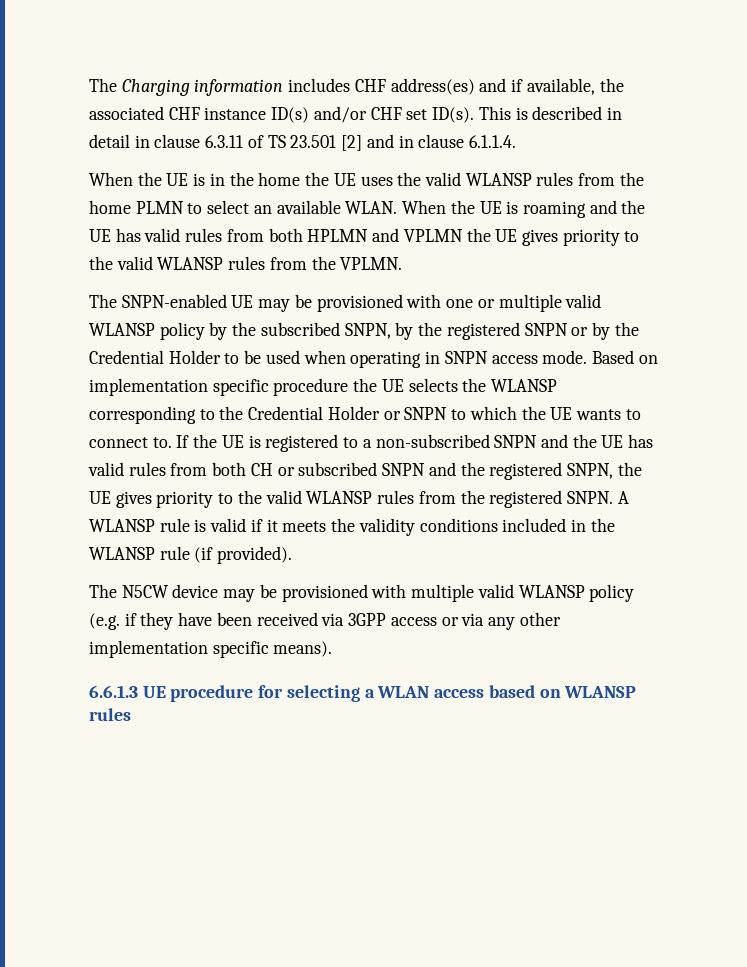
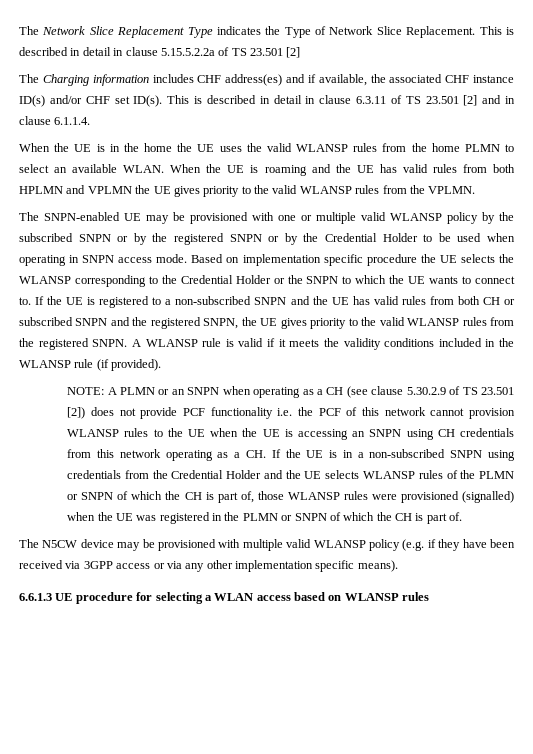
[89,78,117,92] The -> [19,26,514,38] [19,47,301,58] [19,74,39,83] The Network Slice Replacement Type indicates the Type of Network Slice Replacement. This is described in detail in clause 5.15.5.2.2a of TS 23.501 [2] // The
[344,323,391,339] SNPN, -> [78,234,129,242] SNPN or
(401, 415) none -> [287,275,303,284] the
(293, 555) none -> [67,386,515,398] [67,407,515,419] [67,428,514,440] [67,449,515,461] [67,470,515,479] [67,491,515,503] [67,512,463,524] // NOTE: A PLMN or an SNPN when operating as a CH (see clause 5.30.2.9 of TS 23.501 [2]) does not provide PCF functionality i.e. the PCF of this network cannot provision WLANSP rules to the UE when the UE is accessing an SNPN using CH credentials from this network operating as a CH. If the UE is in a non-subscribed SNPN using credentials from the Credential Holder and the UE selects WLANSP rules of the PLMN or SNPN of which the CH is part of, those WLANSP rules were provisioned (signalled) when the UE was registered in the PLMN or SNPN of which the CH is part of.

